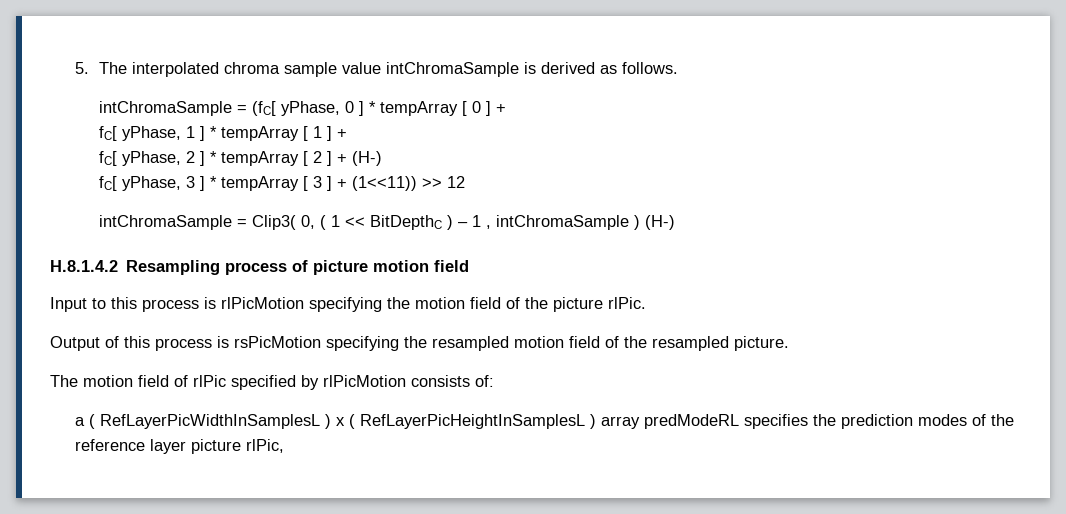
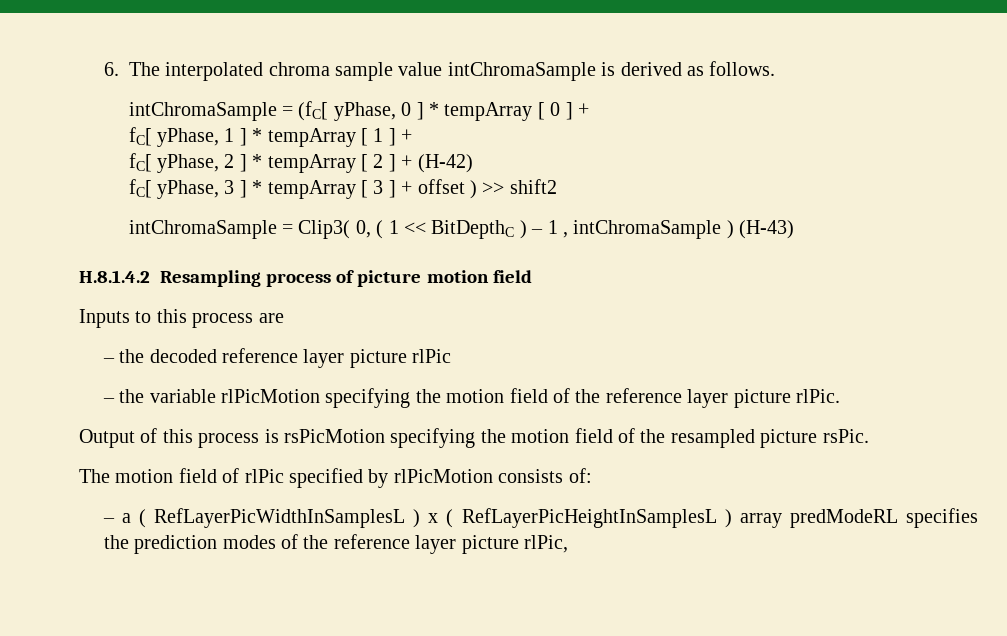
[74,62,89,74] 5. -> [103,62,119,76] 6.
[352,151,383,166] (H-) -> [417,154,473,173] (H-42)
[352,176,466,191] (1<<11)) >> 12 -> [417,179,557,199] offset ) >> shift2
[645,215,676,230] (H-) -> [739,220,795,239] (H-43)
[50,297,87,312] Input -> [79,309,130,328] Inputs
[204,297,216,309] is -> [258,313,284,323] [102,348,452,368] [102,389,216,403] are // – the decoded reference layer picture rlPic // – the variable
(548, 303) none -> [605,388,729,408] reference layer
[432,336,509,351] resampled -> (506, 436) none
[734,336,789,351] picture. -> [760,429,869,448] picture rsPic.
(494, 381) none -> [102,518,115,523] –

